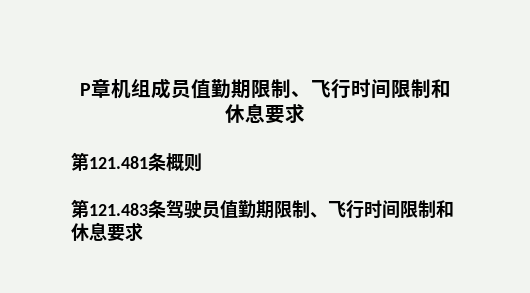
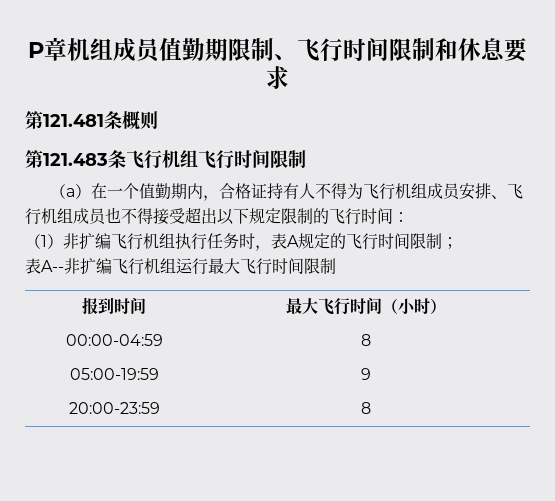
[166,200,454,219] [71,222,143,242] 驾驶员值勤期限制、飞行时间限制和休息要求 -> [126,150,306,169] [49,183,523,201] [25,207,409,225] [25,233,458,251] [25,258,336,275] [82,297,146,315] [286,297,446,315] [65,334,163,346] [361,334,371,346] [69,368,159,380] [361,368,371,380] [68,402,160,414] [361,402,371,414] 飞行机组飞行时间限制 // （a）在一个值勤期内，合格证持有人不得为飞行机组成员安排、飞行机组成员也不得接受超出以下规定限制的飞行时间： // （1）非扩编飞行机组执行任务时，表A规定的飞行时间限制； // 表A--非扩编飞行机组运行最大飞行时间限制 // 报到时间 | 最大飞行时间（小时） // 00:00-04:59 | 8 // 05:00-19:59 | 9 // 20:00-23:59 | 8

